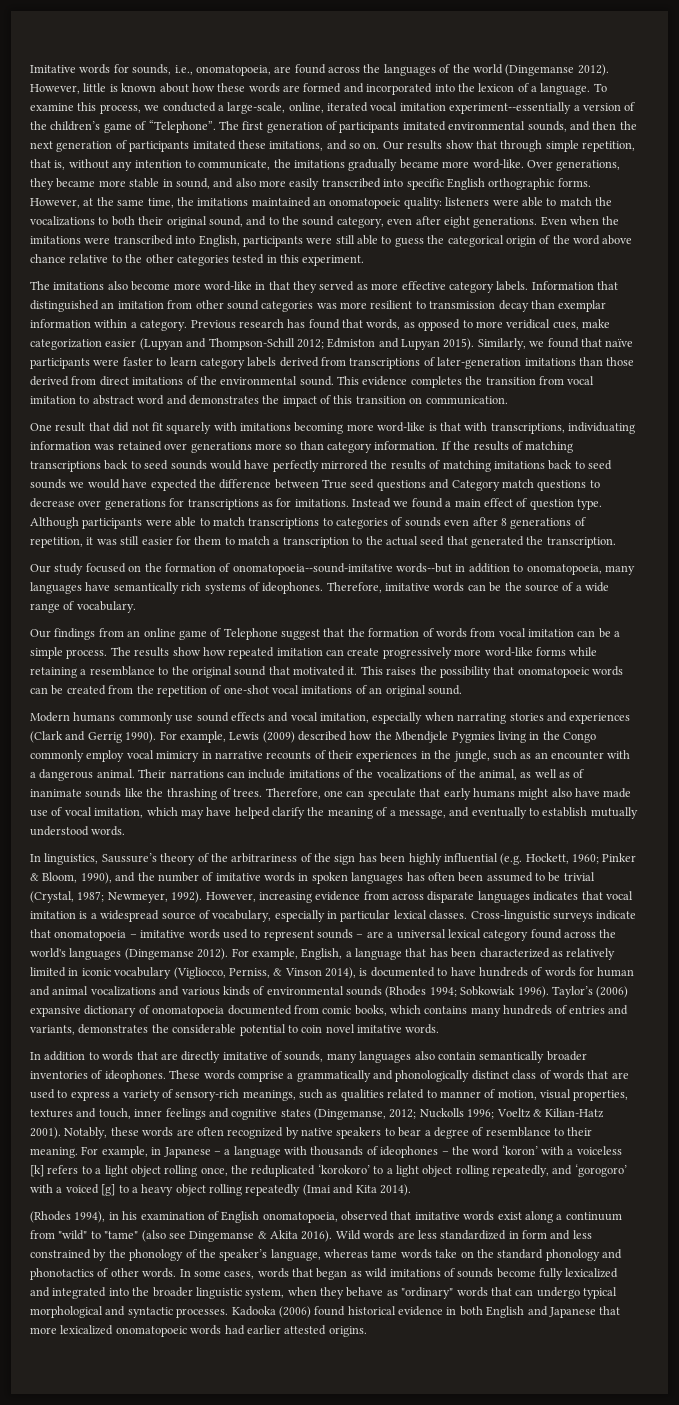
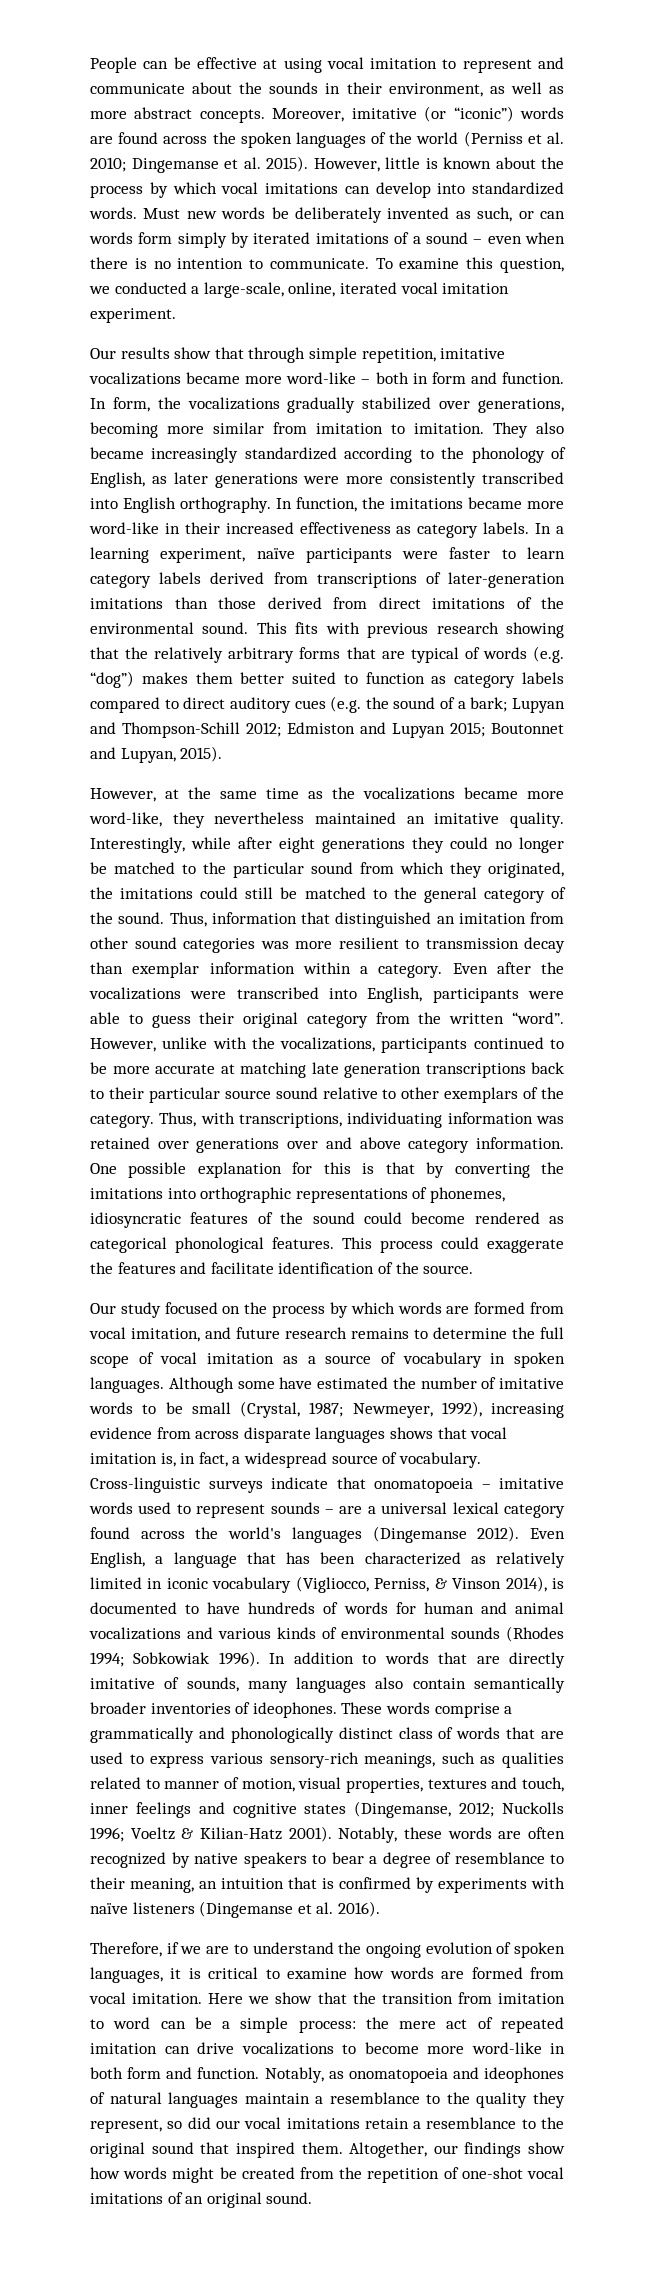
[30,64,271,76] Imitative words for sounds, i.e., onomatopoeia, -> [90,57,564,73] [90,82,564,97] [90,106,564,123] People can be effective at using vocal imitation to represent and communicate about the sounds in their environment, as well as more abstract concepts. Moreover, imitative (or “iconic”) words
(381, 68) none -> [240,132,292,148] spoken
[505,64,609,76] (Dingemanse 2012). -> [463,131,564,147] [90,156,308,173] (Perniss et al. 2010; Dingemanse et al. 2015).
[191,83,591,95] how these words are formed and incorporated into the lexicon of a language. -> [541,157,564,169] [90,182,564,198] [89,207,565,223] [89,232,566,248] [90,257,369,269] the process by which vocal imitations can develop into standardized words. Must new words be deliberately invented as such, or can words form simply by iterated imitations of a sound – even when there is no intention to communicate.
[99,104,141,114] process, -> [499,258,564,273] question,
[449,102,636,114] [30,120,637,133] [30,140,380,152] experiment--essentially a version of the children’s game of “Telephone”. The first generation of participants imitated environmental sounds, and then the next generation of participants imitated these imitations, and so on. -> [90,308,176,323] experiment. //
[30,159,621,171] [30,178,591,190] [30,197,612,209] [30,216,620,228] [30,235,633,247] [30,254,365,266] [30,281,618,293] [30,300,607,312] [30,319,610,331] [30,338,602,350] that is, without any intention to communicate, the imitations gradually became more word-like. Over generations, they became more stable in sound, and also more easily transcribed into specific English orthographic forms. However, at the same time, the imitations maintained an onomatopoeic quality: listeners were able to match the vocalizations to both their original sound, and to the sound category, even after eight generations. Even when the imitations were transcribed into English, participants were still able to guess the categorical origin of the word above chance relative to the other categories tested in this experiment. // The imitations also become more word-like in that they served as more effective category labels. Information that distinguished an imitation from other sound categories was more resilient to transmission decay than exemplar information within a category. Previous research has found that words, as opposed to more veridical cues, make categorization easier (Lupyan and Thompson-Schill 2012; Edmiston and Lupyan 2015). Similarly, we found that -> [440,348,506,359] [89,372,564,385] [90,397,564,413] [90,422,564,438] [90,447,566,463] [90,472,564,488] [90,497,564,513] [89,522,565,538] [90,547,246,563] imitative vocalizations became more word-like – both in form and function. In form, the vocalizations gradually stabilized over generations, becoming more similar from imitation to imitation. They also became increasingly standardized according to the phonology of English, as later generations were more consistently transcribed into English orthography. In function, the imitations became more word-like in their increased effectiveness as category labels. In a learning experiment,
[362,376,595,388] [30,395,508,407] [30,422,461,434] evidence completes the transition from vocal imitation to abstract word and demonstrates the impact of this transition on communication. // One result that did not fit squarely with imitations becoming more word-like is that -> [295,622,564,638] [90,646,565,663] [90,671,564,688] [90,696,565,713] [90,722,564,738] [90,746,223,763] [90,787,564,802] [89,812,564,828] [90,837,564,853] [90,862,564,878] [90,887,567,903] [90,912,564,928] [90,937,565,953] [90,962,564,978] [89,987,564,1003] [90,1012,564,1028] [90,1037,564,1053] [90,1062,564,1078] [90,1087,564,1103] [90,1112,197,1128] fits with previous research showing that the relatively arbitrary forms that are typical of words (e.g. “dog”) makes them better suited to function as category labels compared to direct auditory cues (e.g. the sound of a bark; Lupyan and Thompson-Schill 2012; Edmiston and Lupyan 2015; Boutonnet and Lupyan, 2015). // However, at the same time as the vocalizations became more word-like, they nevertheless maintained an imitative quality. Interestingly, while after eight generations they could no longer be matched to the particular sound from which they originated, the imitations could still be matched to the general category of the sound. Thus, information that distinguished an imitation from other sound categories was more resilient to transmission decay than exemplar information within a category. Even after the vocalizations were transcribed into English, participants were able to guess their original category from the written “word”. However, unlike with the vocalizations, participants continued to be more accurate at matching late generation transcriptions back to their particular source sound relative to other exemplars of the category. Thus,
[254,441,574,453] [30,460,612,472] [30,479,600,491] [30,498,602,510] [30,517,586,529] [30,536,616,548] more so than category information. If the results of matching transcriptions back to seed sounds would have perfectly mirrored the results of matching imitations back to seed sounds we would have expected the difference between True seed questions and Category match questions to decrease over generations for transcriptions as for imitations. Instead we found a main effect of question type. Although participants were able to match transcriptions to categories of sounds even after 8 generations of repetition, it was still easier for them to match a transcription to the actual seed that generated the transcription. -> [287,1137,564,1153] [90,1162,564,1178] [90,1187,505,1203] [90,1212,564,1228] [90,1237,564,1253] [90,1262,474,1274] over and above category information. One possible explanation for this is that by converting the imitations into orthographic representations of phonemes, idiosyncratic features of the sound could become rendered as categorical phonological features. This process could exaggerate the features and facilitate identification of the source.
[164,563,635,575] [30,582,609,594] [30,601,136,613] [30,628,621,640] [30,647,598,659] [30,666,623,678] [30,685,462,697] [30,712,631,724] [30,731,596,743] [30,750,631,762] [30,769,585,781] [30,788,632,800] [30,807,638,819] [30,826,126,836] [30,853,637,865] [30,872,136,884] formation of onomatopoeia--sound-imitative words--but in addition to onomatopoeia, many languages have semantically rich systems of ideophones. Therefore, imitative words can be the source of a wide range of vocabulary. // Our findings from an online game of Telephone suggest that the formation of words from vocal imitation can be a simple process. The results show how repeated imitation can create progressively more word-like forms while retaining a resemblance to the original sound that motivated it. This raises the possibility that onomatopoeic words can be created from the repetition of one-shot vocal imitations of an original sound. // Modern humans commonly use sound effects and vocal imitation, especially when narrating stories and experiences (Clark and Gerrig 1990). For example, Lewis (2009) described how the Mbendjele Pygmies living in the Congo commonly employ vocal mimicry in narrative recounts of their experiences in the jungle, such as an encounter with a dangerous animal. Their narrations can include imitations of the vocalizations of the animal, as well as of inanimate sounds like the thrashing of trees. Therefore, one can speculate that early humans might also have made use of vocal imitation, which may have helped clarify the meaning of a message, and eventually to establish mutually understood words. // In linguistics, Saussure’s theory of the arbitrariness of the sign has been highly influential (e.g. Hockett, 1960; Pinker & Bloom, 1990), and -> [272,1302,564,1318] [89,1327,564,1342] [90,1352,565,1368] [90,1377,388,1393] process by which words are formed from vocal imitation, and future research remains to determine the full scope of vocal imitation as a source of vocabulary in spoken languages. Although some have estimated
[298,872,595,884] in spoken languages has often been assumed to be trivial -> [142,1402,231,1414] to be small
[171,891,256,903] 1992). However, -> [441,1401,482,1417] 1992),
[533,891,579,901] indicates -> [389,1427,433,1439] shows
[79,911,88,919] is -> [160,1452,228,1467] is, in fact,
[212,910,468,922] vocabulary, especially in particular lexical classes. -> [398,1452,481,1468] vocabulary.
[231,948,298,960] For example, -> [530,1528,565,1539] Even
[551,986,629,998] [30,1005,629,1017] [30,1024,440,1036] Taylor’s (2006) expansive dictionary of onomatopoeia documented from comic books, which contains many hundreds of entries and variants, demonstrates the considerable potential to coin novel imitative words. // -> (260, 1659) none
[113,1089,173,1101] a variety of -> [209,1753,263,1764] various
[30,1145,622,1158] [30,1164,627,1177] [30,1184,411,1196] [30,1211,622,1223] [30,1230,592,1242] [30,1249,622,1261] [30,1268,619,1280] [30,1287,617,1299] [30,1306,621,1318] [30,1325,367,1337] meaning. For example, in Japanese – a language with thousands of ideophones – the word ‘koron’ with a voiceless [k] refers to a light object rolling once, the reduplicated ‘korokoro’ to a light object rolling repeatedly, and ‘gorogoro’ with a voiced [g] to a heavy object rolling repeatedly (Imai and Kita 2014). // (Rhodes 1994), in his examination of English onomatopoeia, observed that imitative words exist along a continuum from "wild" to "tame" (also see Dingemanse & Akita 2016). Wild words are less standardized in form and less constrained by the phonology of the speaker’s language, whereas tame words take on the standard phonology and phonotactics of other words. In some cases, words that began as wild imitations of sounds become fully lexicalized and integrated into the broader linguistic system, when they behave as "ordinary" words that can undergo typical morphological and syntactic processes. Kadooka (2006) found historical evidence in both English and Japanese that more lexicalized onomatopoeic words had earlier attested origins. -> [130,1877,565,1893] [90,1901,380,1918] [90,1942,565,1958] [90,1967,564,1983] [89,1992,565,2004] [90,2017,564,2033] [90,2042,565,2055] [90,2067,564,2083] [90,2092,565,2108] [90,2117,564,2133] [90,2142,565,2158] [90,2167,564,2183] [90,2192,313,2208] meaning, an intuition that is confirmed by experiments with naïve listeners (Dingemanse et al. 2016). // Therefore, if we are to understand the ongoing evolution of spoken languages, it is critical to examine how words are formed from vocal imitation. Here we show that the transition from imitation to word can be a simple process: the mere act of repeated imitation can drive vocalizations to become more word-like in both form and function. Notably, as onomatopoeia and ideophones of natural languages maintain a resemblance to the quality they represent, so did our vocal imitations retain a resemblance to the original sound that inspired them. Altogether, our findings show how words might be created from the repetition of one-shot vocal imitations of an original sound.

